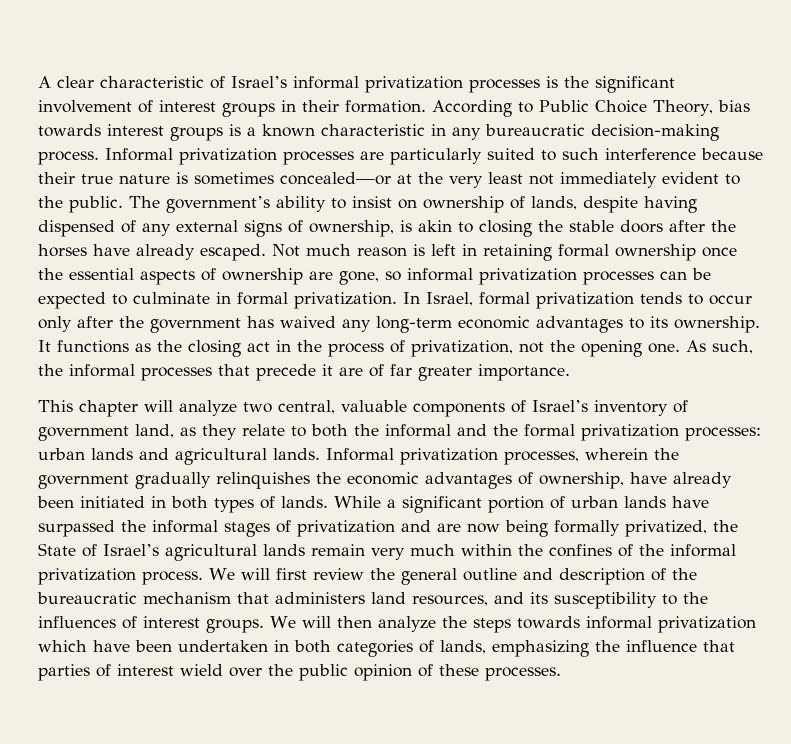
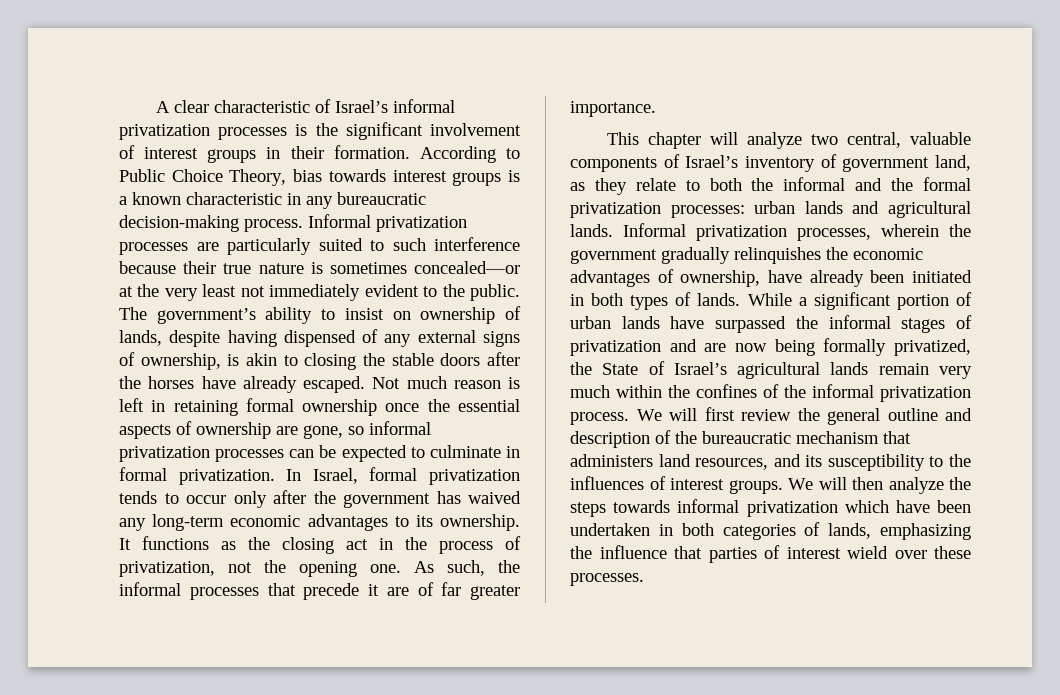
[268,664,433,681] the public opinion of -> (927, 554) none

